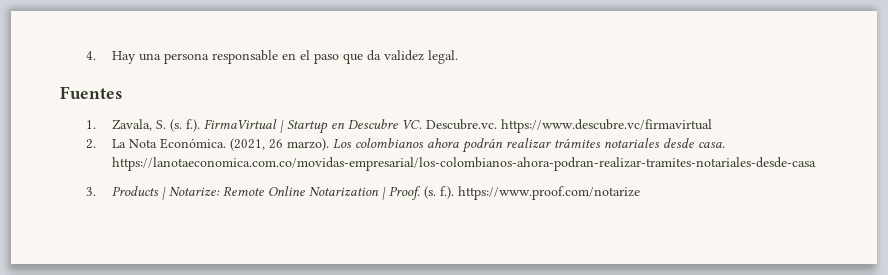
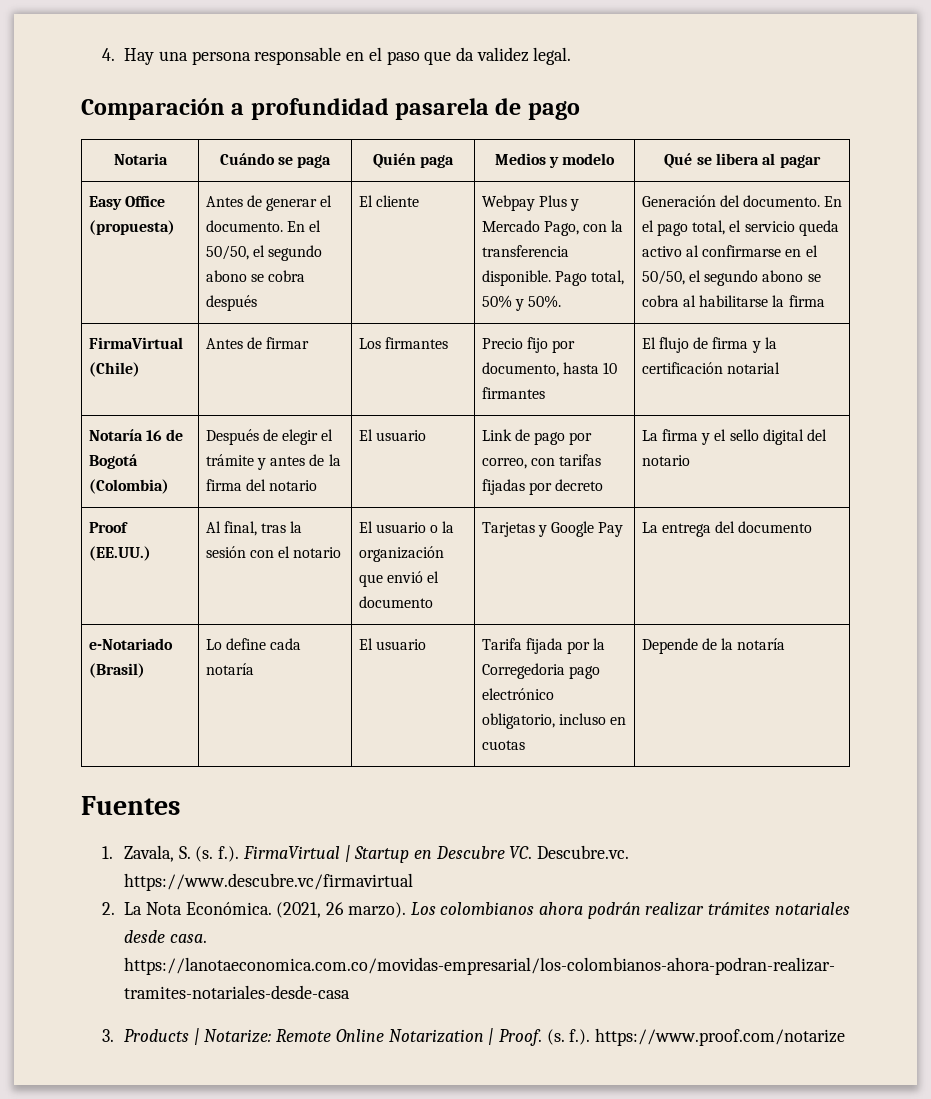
(458, 57) none -> [81,98,580,120] [113,153,168,165] [219,153,332,168] [372,153,455,168] [494,153,616,168] [664,153,821,168] [88,195,165,210] [88,220,175,235] [205,195,333,211] [205,220,322,232] [205,245,323,261] [205,270,306,282] [205,295,257,311] [358,195,419,207] [481,195,580,211] [481,220,624,236] [481,245,569,257] [481,270,625,286] [481,295,562,311] [641,195,843,207] [641,220,840,236] [641,245,818,257] [641,270,821,286] [641,295,825,307] [88,337,183,349] [88,362,140,377] [205,337,310,349] [358,337,448,349] [481,337,576,353] [481,362,618,377] [481,387,545,399] [641,337,778,353] [641,362,780,374] [88,429,184,441] [88,454,138,469] [88,479,169,494] [205,429,334,445] [205,454,341,470] [205,479,318,491] [358,429,426,441] [481,429,593,445] [481,454,602,469] [481,479,604,495] [641,429,828,445] [641,455,690,466] [88,522,128,533] [88,546,151,561] [205,521,303,536] [205,546,342,558] [358,521,455,533] [358,546,444,562] [358,571,440,587] [358,596,433,608] [481,521,624,537] [641,521,813,537] [88,638,173,650] [88,663,145,678] [205,638,302,650] [205,663,254,675] [358,638,426,650] [481,638,606,654] [481,663,600,679] [481,688,554,700] [481,713,627,729] [481,740,525,750] [641,638,786,654] // Comparación a profundidad pasarela de pago // Notaria | Cuándo se paga | Quién paga | Medios y modelo | Qué se libera al pagar // Easy Office (propuesta) | Antes de generar el documento. En el 50/50, el segundo abono se cobra después | El cliente | Webpay Plus y Mercado Pago, con la transferencia disponible. Pago total, 50% y 50%. | Generación del documento. En el pago total, el servicio queda activo al confirmarse en el 50/50, el segundo abono se cobra al habilitarse la firma // FirmaVirtual (Chile) | Antes de firmar | Los firmantes | Precio fijo por documento, hasta 10 firmantes | El flujo de firma y la certificación notarial // Notaría 16 de Bogotá (Colombia) | Después de elegir el trámite y antes de la firma del notario | El usuario | Link de pago por correo, con tarifas fijadas por decreto | La firma y el sello digital del notario // Proof (EE.UU.) | Al final, tras la sesión con el notario | El usuario o la organización que envió el documento | Tarjetas y Google Pay | La entrega del documento // e-Notariado (Brasil) | Lo define cada notaría | El usuario | Tarifa fijada por la Corregedoria pago electrónico obligatorio, incluso en cuotas | Depende de la notaría

